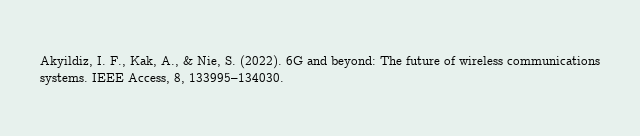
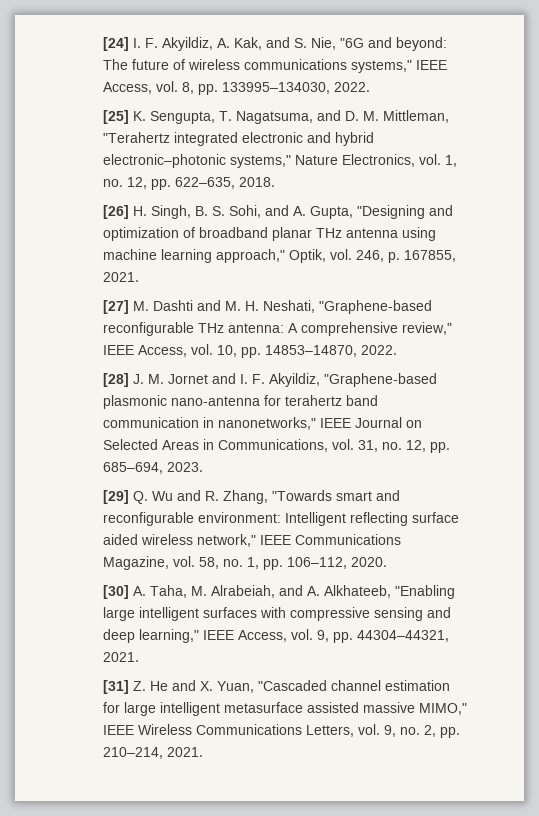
[39,55,303,69] Akyildiz, I. F., Kak, A., & Nie, S. (2022). 6G -> [102,37,364,51] [24] I. F. Akyildiz, A. Kak, and S. Nie, "6G
[39,73,284,85] systems. IEEE Access, 8, 133995–134030. -> [350,60,447,73] [102,81,370,95] [102,110,449,124] [102,132,374,146] [102,154,457,168] [102,177,275,190] [102,205,453,219] [102,227,436,241] [102,249,456,263] [102,272,139,282] [102,300,432,314] [102,322,452,336] [102,344,397,358] [102,373,437,387] [102,395,378,409] [102,417,422,430] [102,439,450,453] [102,462,203,474] [102,490,400,504] [102,512,459,526] [102,534,401,547] [102,556,387,570] [102,585,455,599] [102,607,451,621] [102,629,449,643] [102,652,139,662] [102,680,450,694] [102,702,467,716] [102,724,460,738] [102,747,203,759] systems," IEEE Access, vol. 8, pp. 133995–134030, 2022. // [25] K. Sengupta, T. Nagatsuma, and D. M. Mittleman, "Terahertz integrated electronic and hybrid electronic–photonic systems," Nature Electronics, vol. 1, no. 12, pp. 622–635, 2018. // [26] H. Singh, B. S. Sohi, and A. Gupta, "Designing and optimization of broadband planar THz antenna using machine learning approach," Optik, vol. 246, p. 167855, 2021. // [27] M. Dashti and M. H. Neshati, "Graphene-based reconfigurable THz antenna: A comprehensive review," IEEE Access, vol. 10, pp. 14853–14870, 2022. // [28] J. M. Jornet and I. F. Akyildiz, "Graphene-based plasmonic nano-antenna for terahertz band communication in nanonetworks," IEEE Journal on Selected Areas in Communications, vol. 31, no. 12, pp. 685–694, 2023. // [29] Q. Wu and R. Zhang, "Towards smart and reconfigurable environment: Intelligent reflecting surface aided wireless network," IEEE Communications Magazine, vol. 58, no. 1, pp. 106–112, 2020. // [30] A. Taha, M. Alrabeiah, and A. Alkhateeb, "Enabling large intelligent surfaces with compressive sensing and deep learning," IEEE Access, vol. 9, pp. 44304–44321, 2021. // [31] Z. He and X. Yuan, "Cascaded channel estimation for large intelligent metasurface assisted massive MIMO," IEEE Wireless Communications Letters, vol. 9, no. 2, pp. 210–214, 2021.

